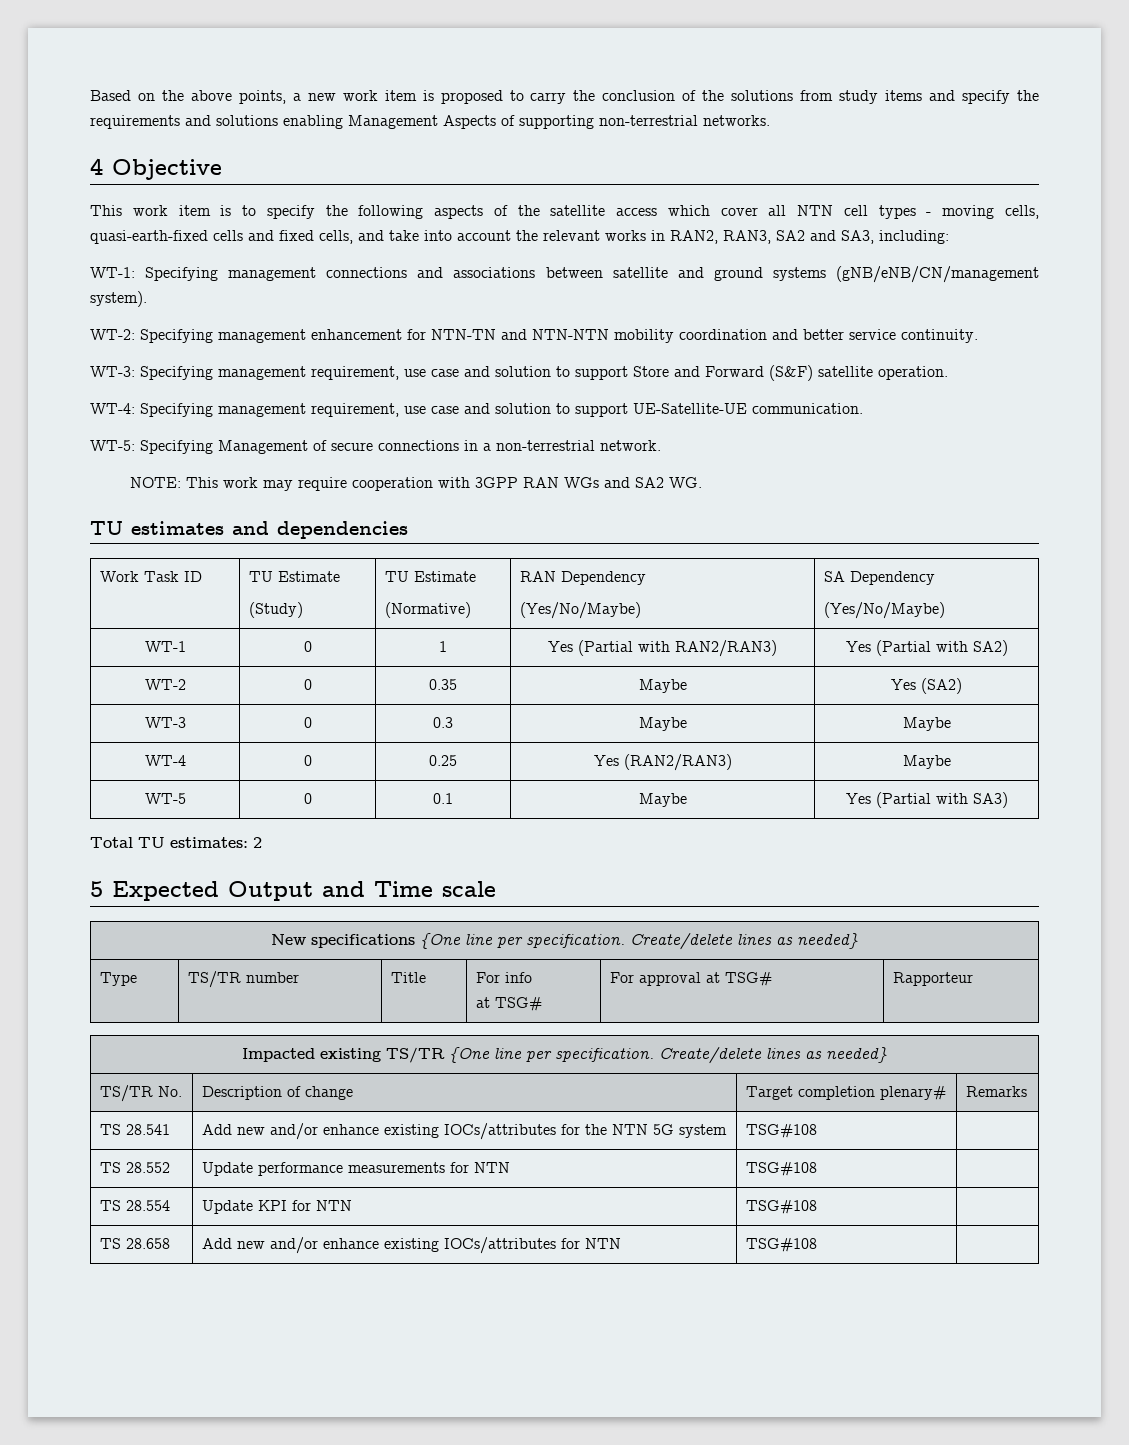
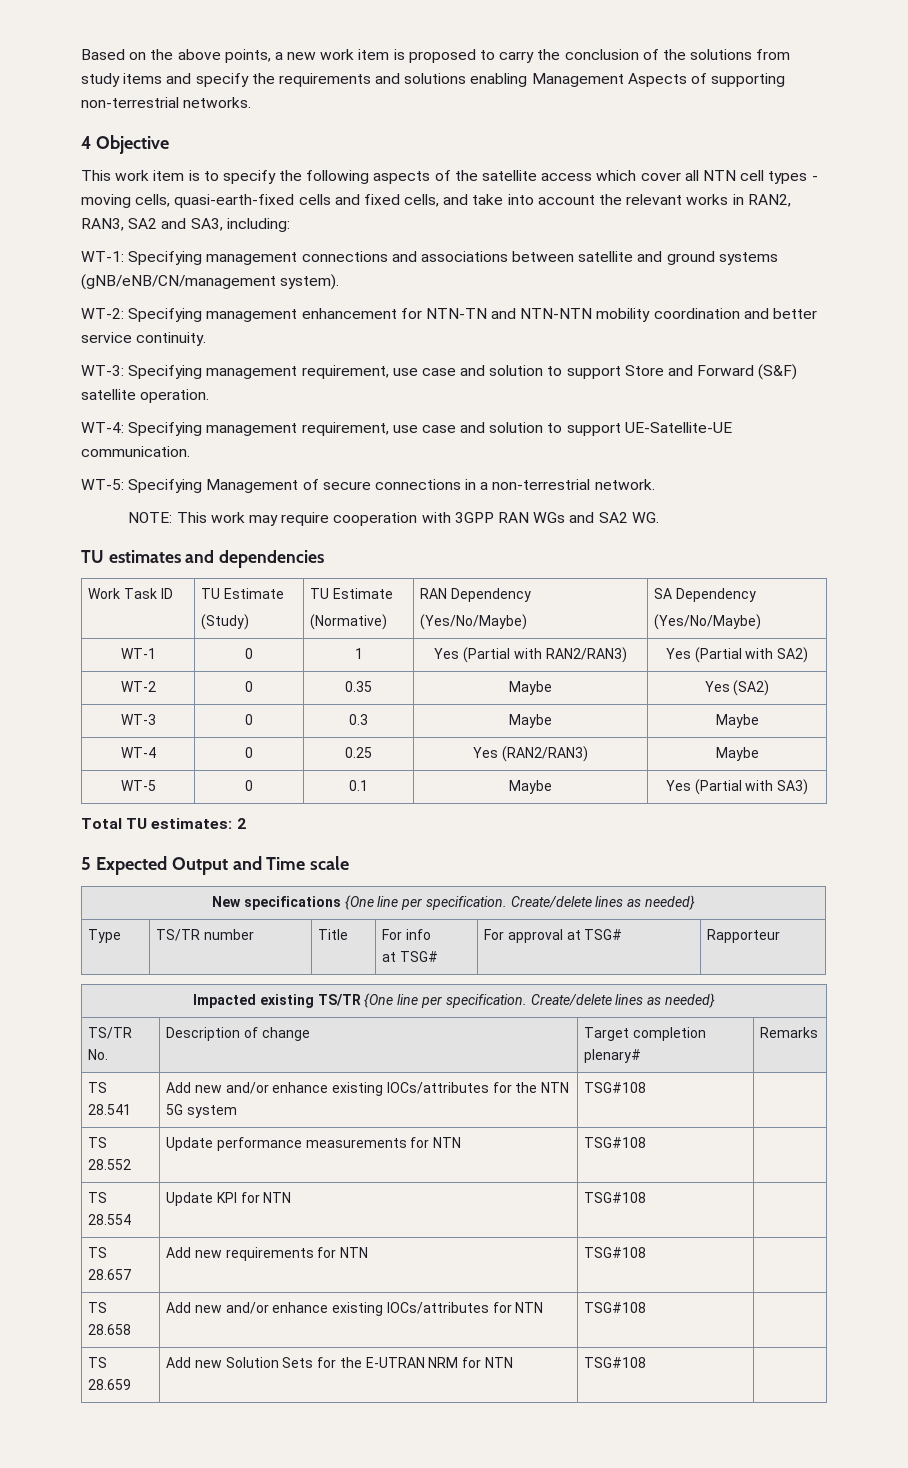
(817, 1207) none -> [87,1247,107,1258] [87,1269,131,1280] [165,1247,369,1261] [583,1247,646,1258] // TS 28.657 | Add new requirements for NTN | TSG#108 |
(817, 1245) none -> [87,1357,107,1368] [87,1379,131,1390] [165,1357,514,1368] [583,1357,646,1368] // TS 28.659 | Add new Solution Sets for the E-UTRAN NRM for NTN | TSG#108 |

